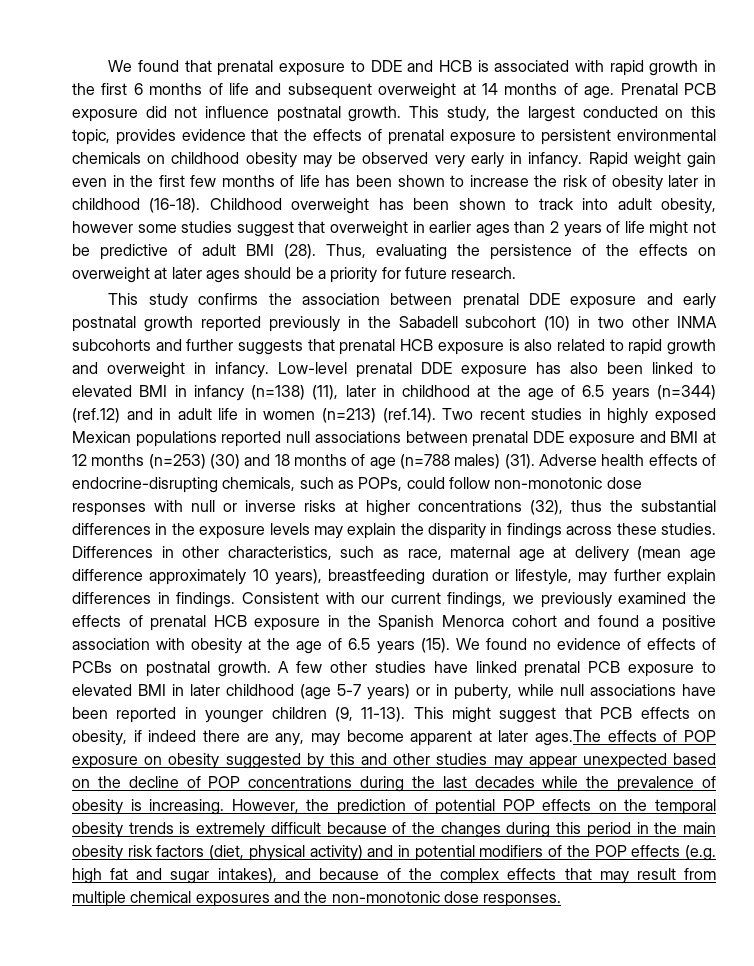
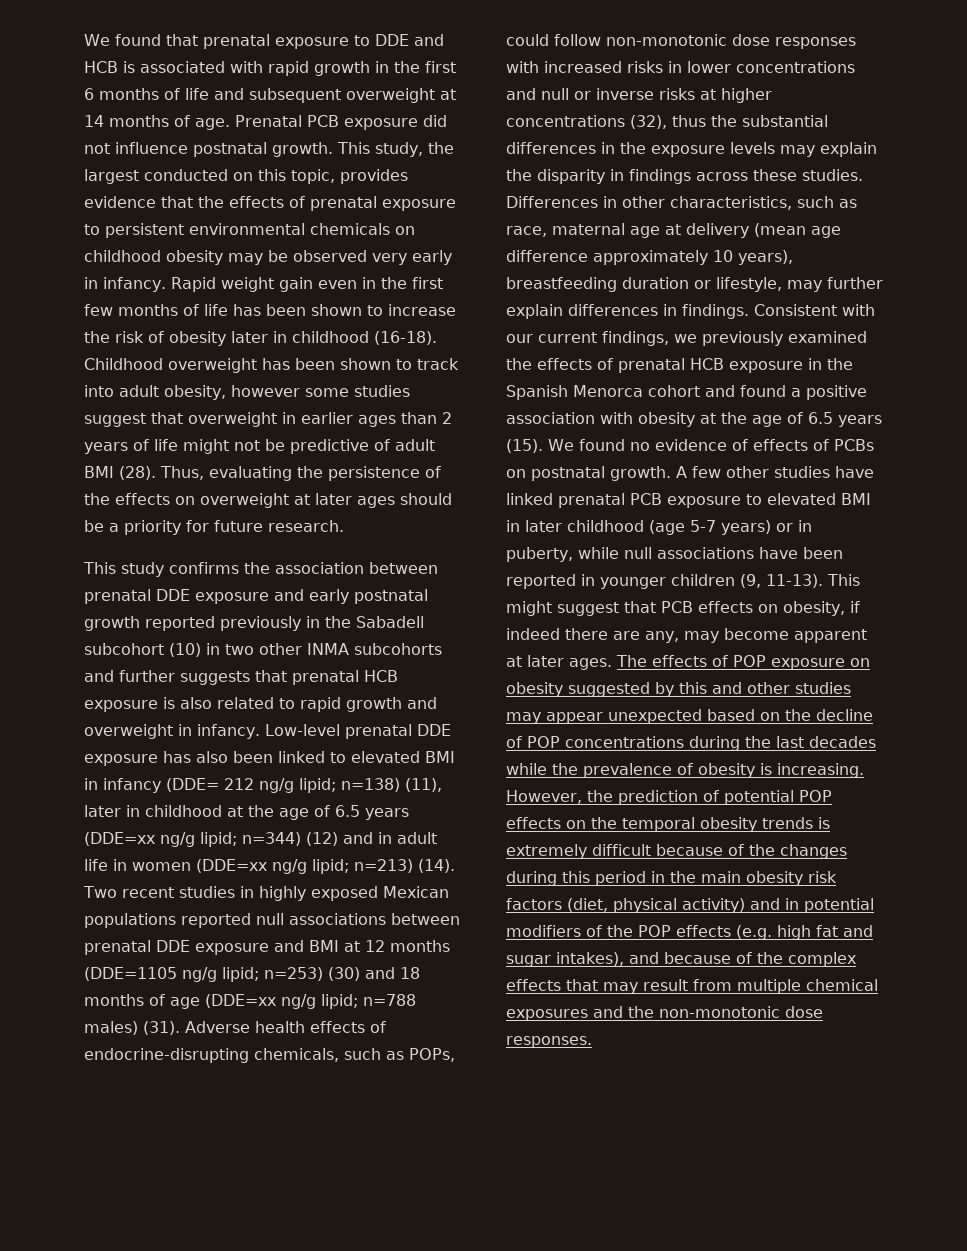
[251,385,306,400] (n=138) -> [166,778,400,793] (DDE= 212 ng/g lipid; n=138)
[656,385,716,400] [72,408,120,423] (n=344) (ref.12) -> [84,832,338,847] (DDE=xx ng/g lipid; n=344) (12)
[322,408,436,423] (n=213) (ref.14). -> [196,859,455,874] (DDE=xx ng/g lipid; n=213) (14).
[148,454,206,469] (n=253) -> [84,967,323,982] (DDE=1105 ng/g lipid; n=253)
[400,454,450,469] (n=788 -> [205,994,416,1009] (DDE=xx ng/g lipid; n=788
(184, 506) none -> [544,61,855,73] [506,88,536,100] increased risks in lower concentrations and
[535,730,602,746] ages.The -> [569,655,647,670] ages. The

